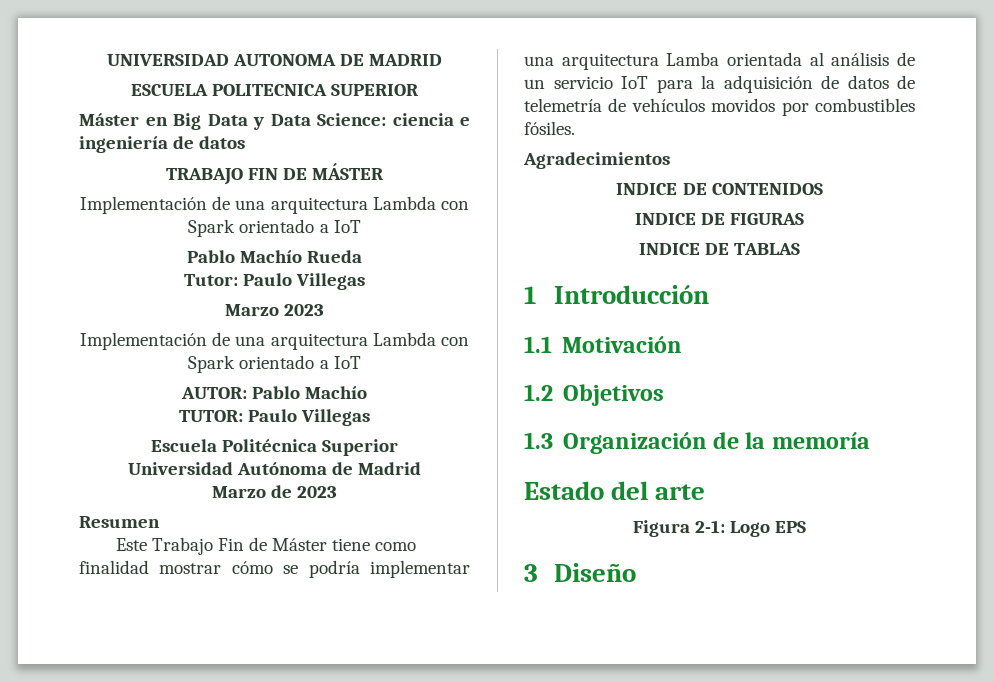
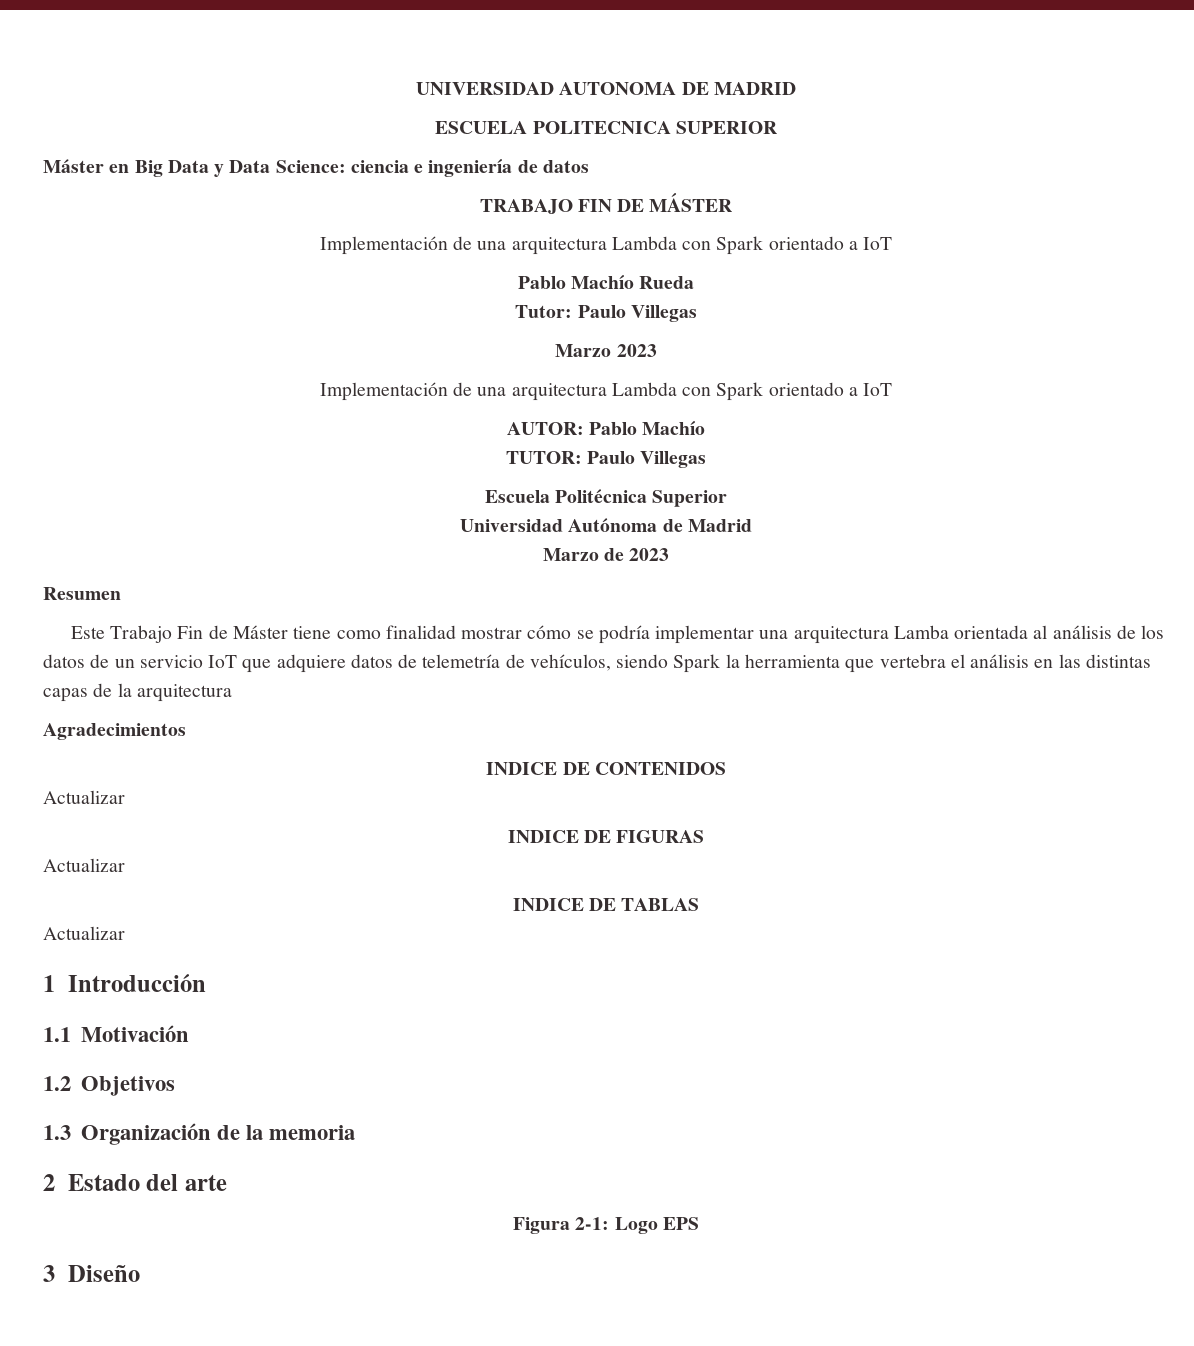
[524,75,915,93] [524,98,915,116] [524,121,575,135] un servicio IoT para la adquisición de datos de telemetría de vehículos movidos por combustibles fósiles. -> [1141,625,1165,639] [43,654,1151,673] [43,683,232,702] los datos de un servicio IoT que adquiere datos de telemetría de vehículos, siendo Spark la herramienta que vertebra el análisis en las distintas capas de la arquitectura
(823, 189) none -> [43,790,125,804] // Actualizar
(805, 219) none -> [43,858,125,872] // Actualizar
(801, 249) none -> [43,926,125,940] // Actualizar
[771,432,870,449] memoría // -> [268,1125,355,1140] [43,1174,55,1191] memoria // 2

